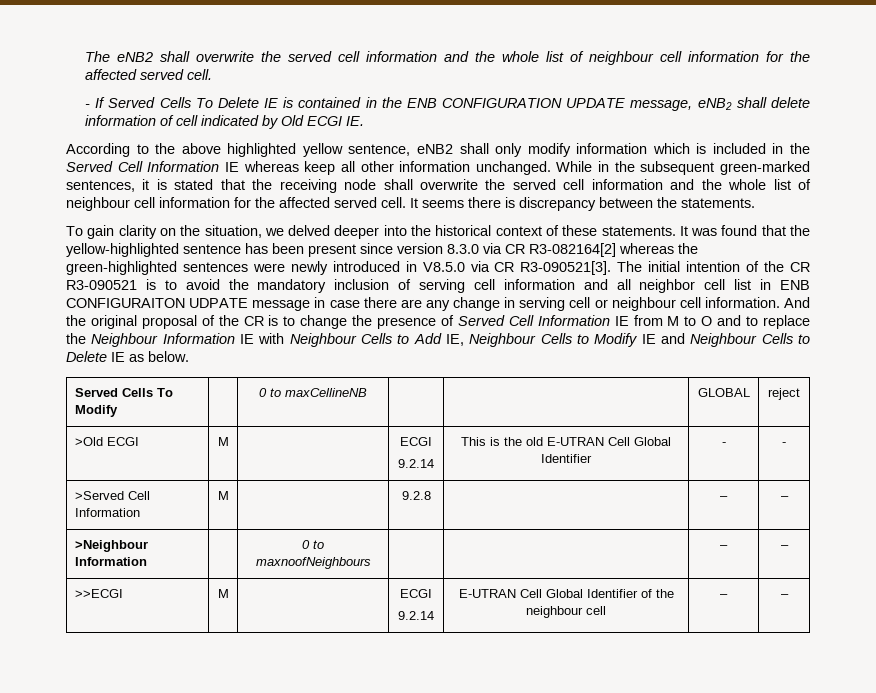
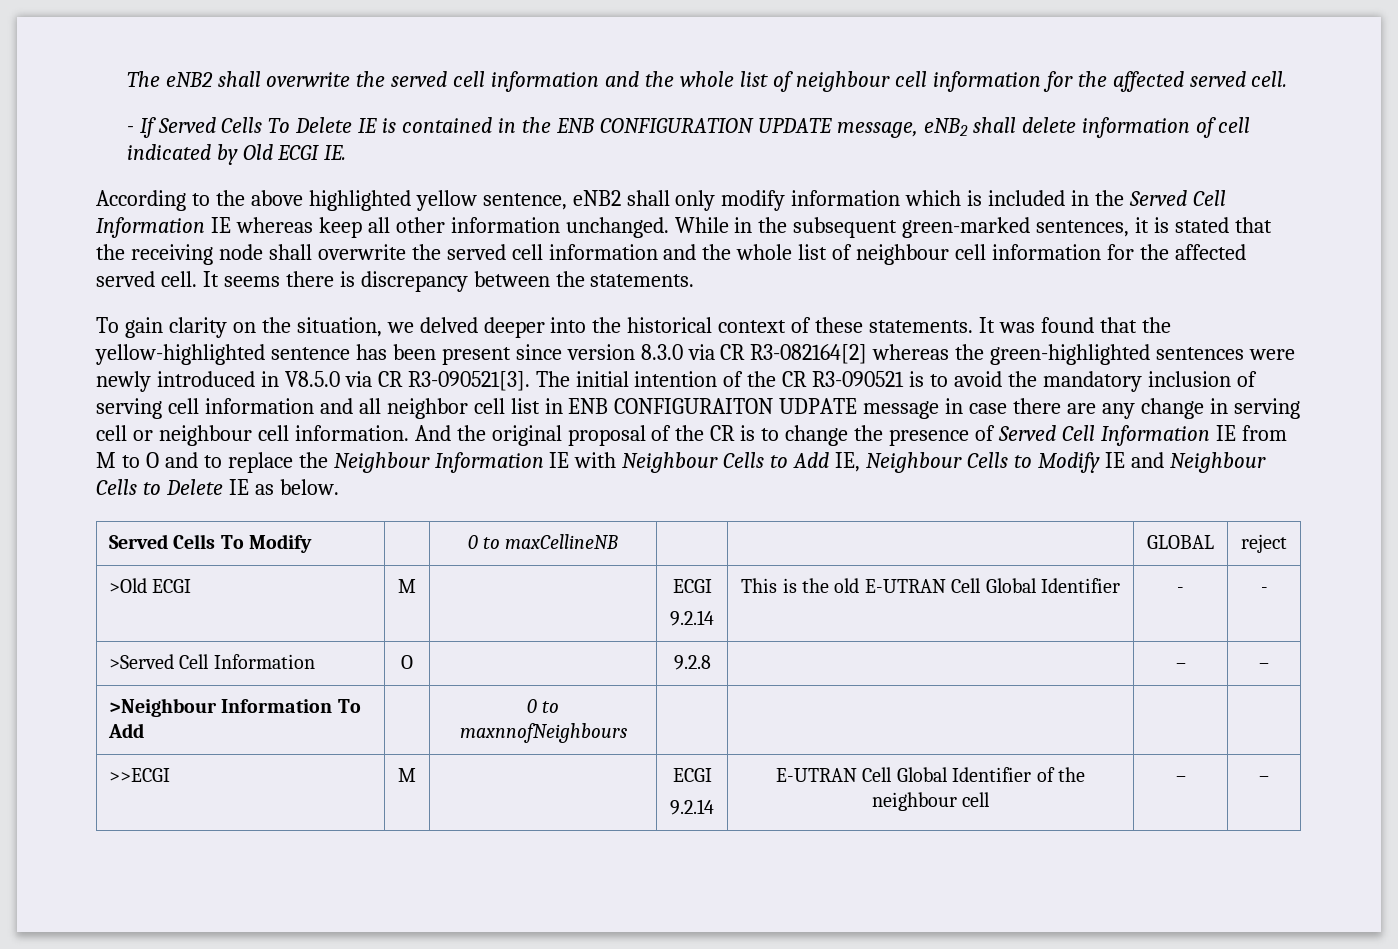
[217,491,229,500] M -> [401,655,413,669] O
[302,540,324,549] [255,557,371,569] [720,545,728,549] [780,545,789,549] | | 0 to maxnoofNeighbours | | | – | – -> [337,699,361,713] [108,723,145,738] [526,699,560,713] [459,723,627,743] To Add | | 0 to maxnnofNeighbours | | | |

